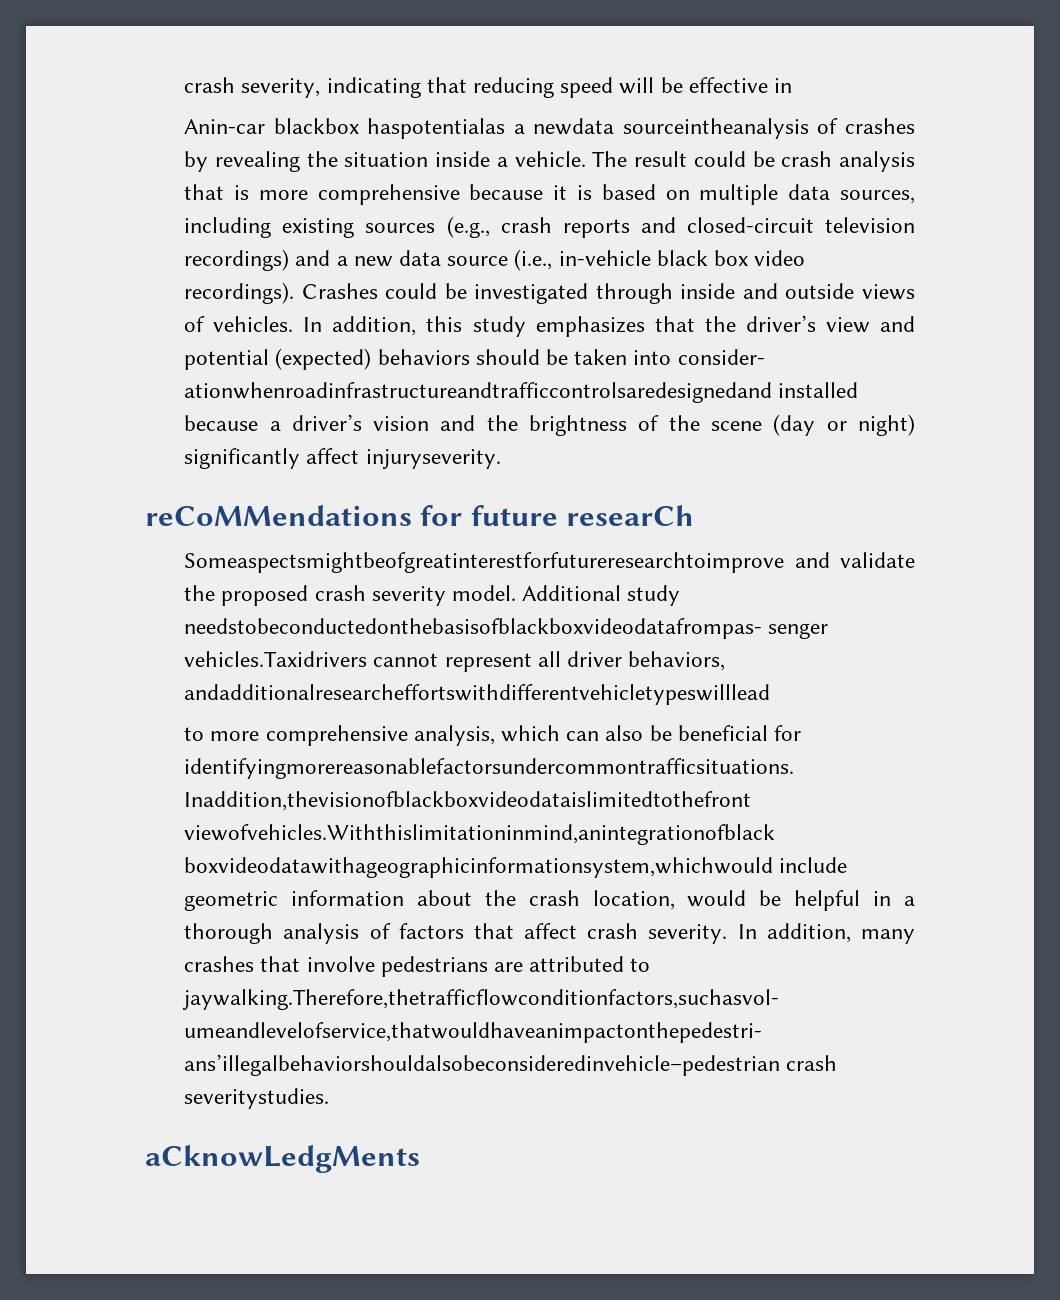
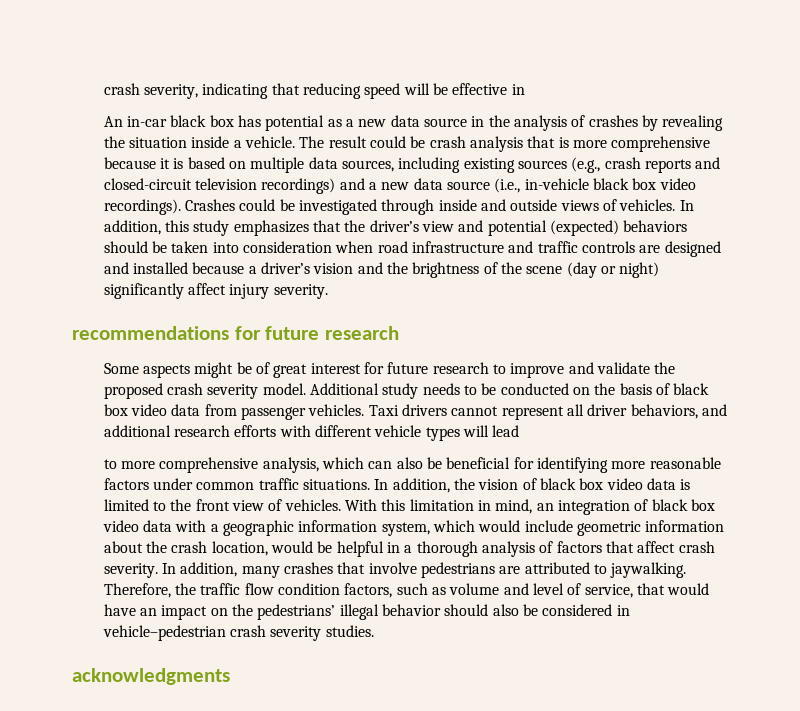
[184,118,809,139] Anin-car blackbox haspotentialas a newdata sourceintheanalysis -> [103,115,568,131] An in-car black box has potential as a new data source in the analysis
[677,349,765,365] [184,382,773,403] consider- ationwhenroadinfrastructureandtrafficcontrolsaredesignedand -> [243,241,721,257] [103,262,129,274] consideration when road infrastructure and traffic controls are designed and
[365,449,501,469] [145,505,695,526] [184,552,785,573] injuryseverity. // reCoMMendations for future researCh // Someaspectsmightbeofgreatinterestforfutureresearchtoimprove -> [229,284,328,299] [72,326,400,340] [103,362,565,378] injury severity. // recommendations for future research // Some aspects might be of great interest for future research to improve
[184,618,829,639] [184,651,368,667] needstobeconductedonthebasisofblackboxvideodatafrompas- senger vehicles.Taxidrivers -> [422,383,710,395] [103,404,448,420] needs to be conducted on the basis of black box video data from passenger vehicles. Taxi drivers
[184,684,771,705] andadditionalresearcheffortswithdifferentvehicletypeswilllead -> [702,404,728,416] [103,425,520,441] and additional research efforts with different vehicle types will lead
[184,758,795,779] [184,791,752,811] [184,824,776,845] [184,857,774,878] identifyingmorereasonablefactorsundercommontrafficsituations. Inaddition,thevisionofblackboxvideodataislimitedtothefront viewofvehicles.Withthislimitationinmind,anintegrationofblack boxvideodatawithageographicinformationsystem,whichwould -> [537,457,721,473] [103,478,691,493] [103,499,715,515] [102,520,521,536] identifying more reasonable factors under common traffic situations. In addition, the vision of black box video data is limited to the front view of vehicles. With this limitation in mind, an integration of black box video data with a geographic information system, which would
[183,989,780,1010] [184,1022,763,1043] [184,1054,838,1076] [184,1088,330,1109] [145,1145,420,1173] jaywalking.Therefore,thetrafficflowconditionfactors,suchasvol- umeandlevelofservice,thatwouldhaveanimpactonthepedestri- ans’illegalbehaviorshouldalsobeconsideredinvehicle–pedestrian crash severitystudies. // aCknowLedgMents -> [610,562,687,578] [103,583,710,598] [103,604,630,620] [102,625,374,641] [72,668,230,685] jaywalking. Therefore, the traffic flow condition factors, such as volume and level of service, that would have an impact on the pedestrians’ illegal behavior should also be considered in vehicle–pedestrian crash severity studies. // acknowledgments

